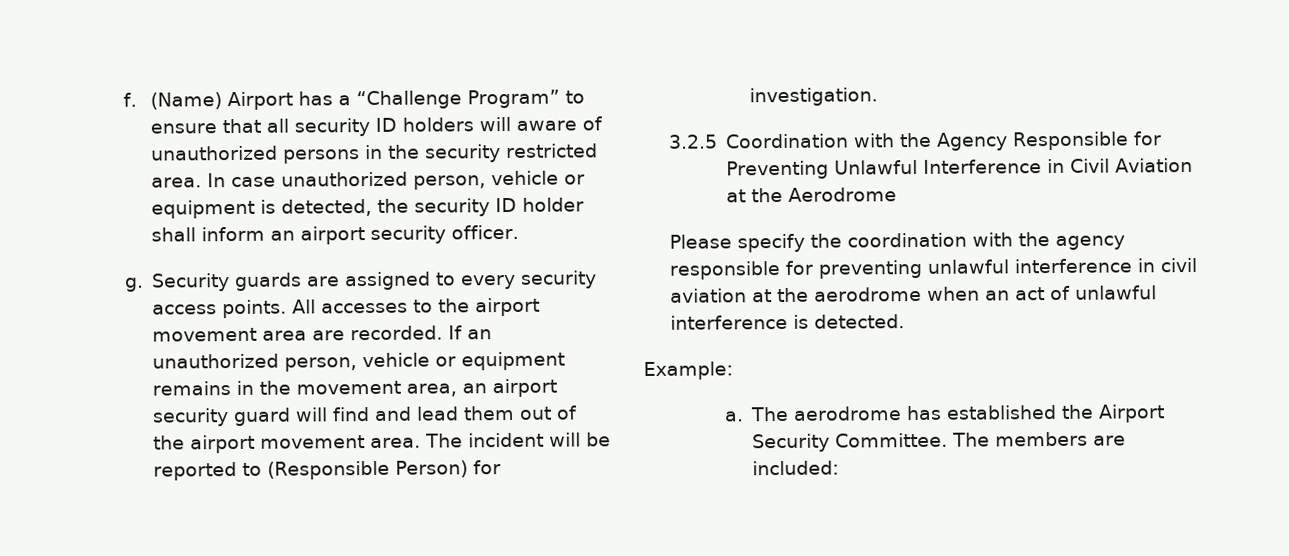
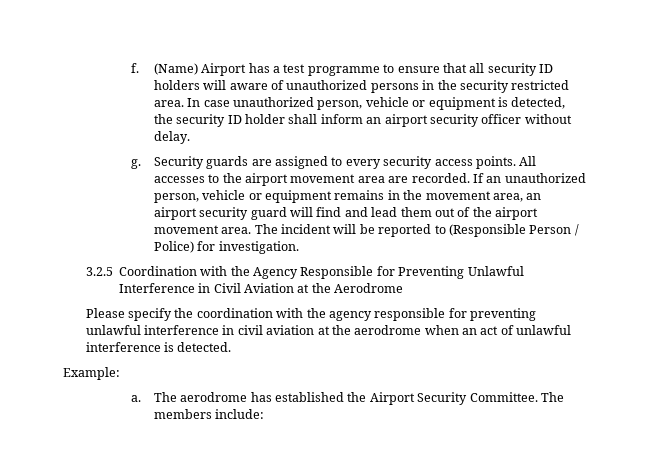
[355,89,560,110] “Challenge Program” -> [283,64,380,76] test programme
[450,224,519,240] officer. -> [481,114,572,124] [153,131,190,144] officer without delay.
[395,460,469,478] Person) -> [529,224,579,236] [153,241,194,253] Person / Police)
[1093,435,1127,446] [752,460,840,476] are included: -> [215,409,265,419] include:

